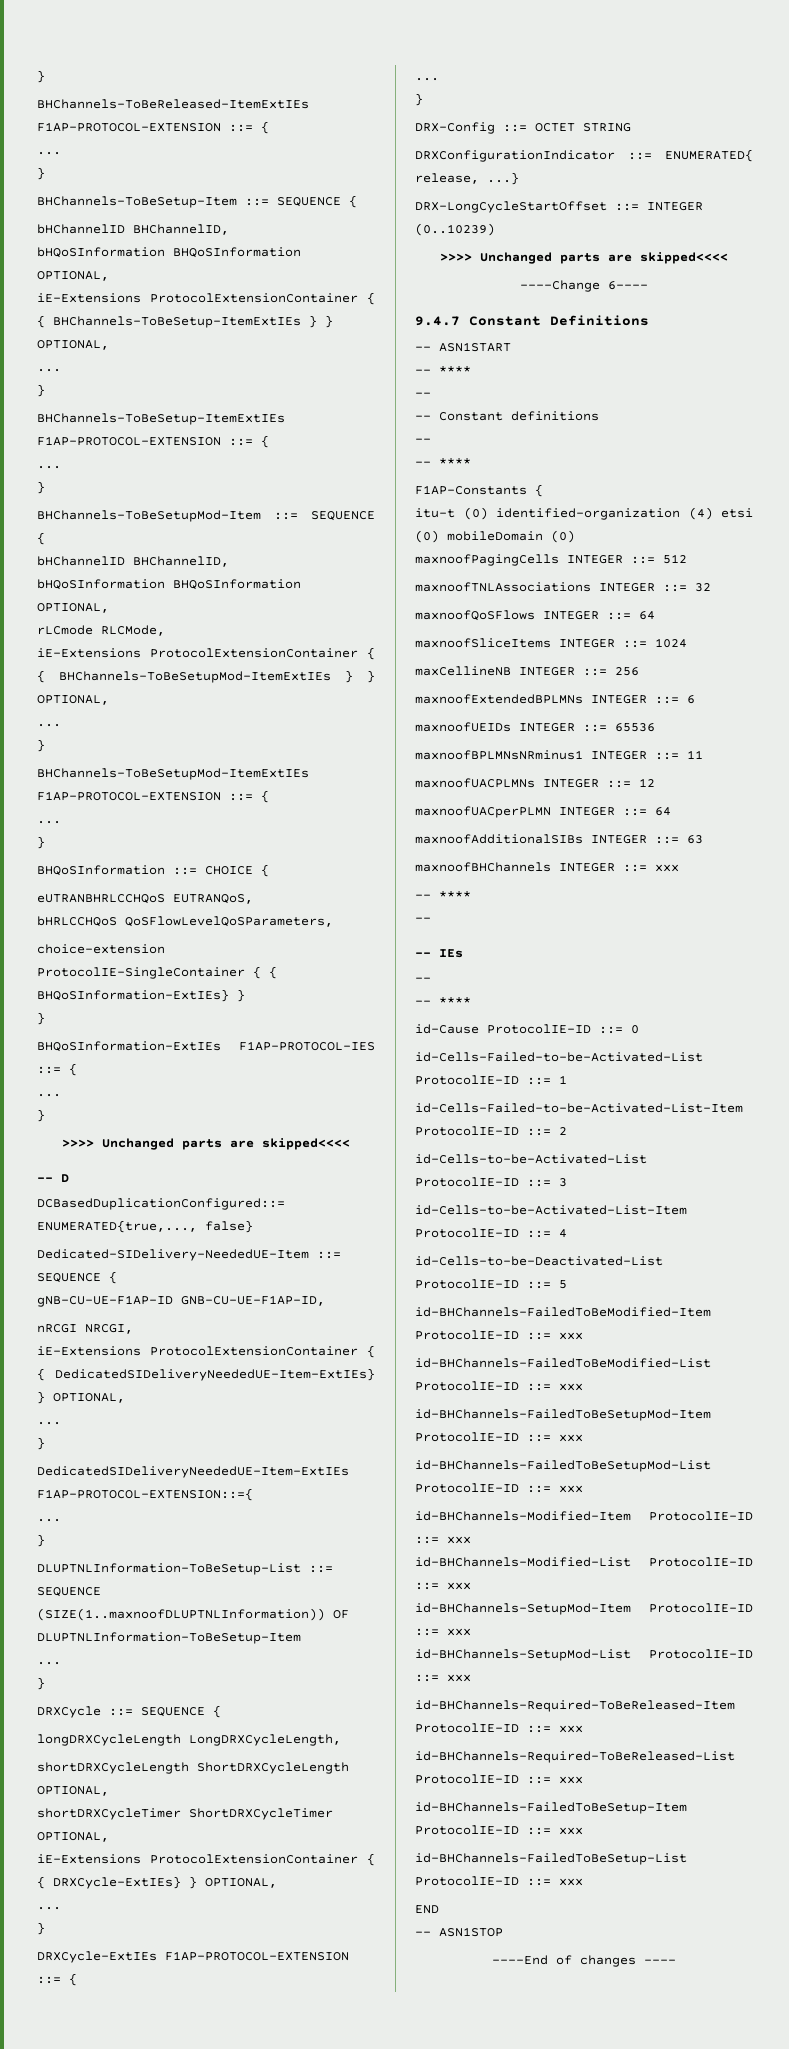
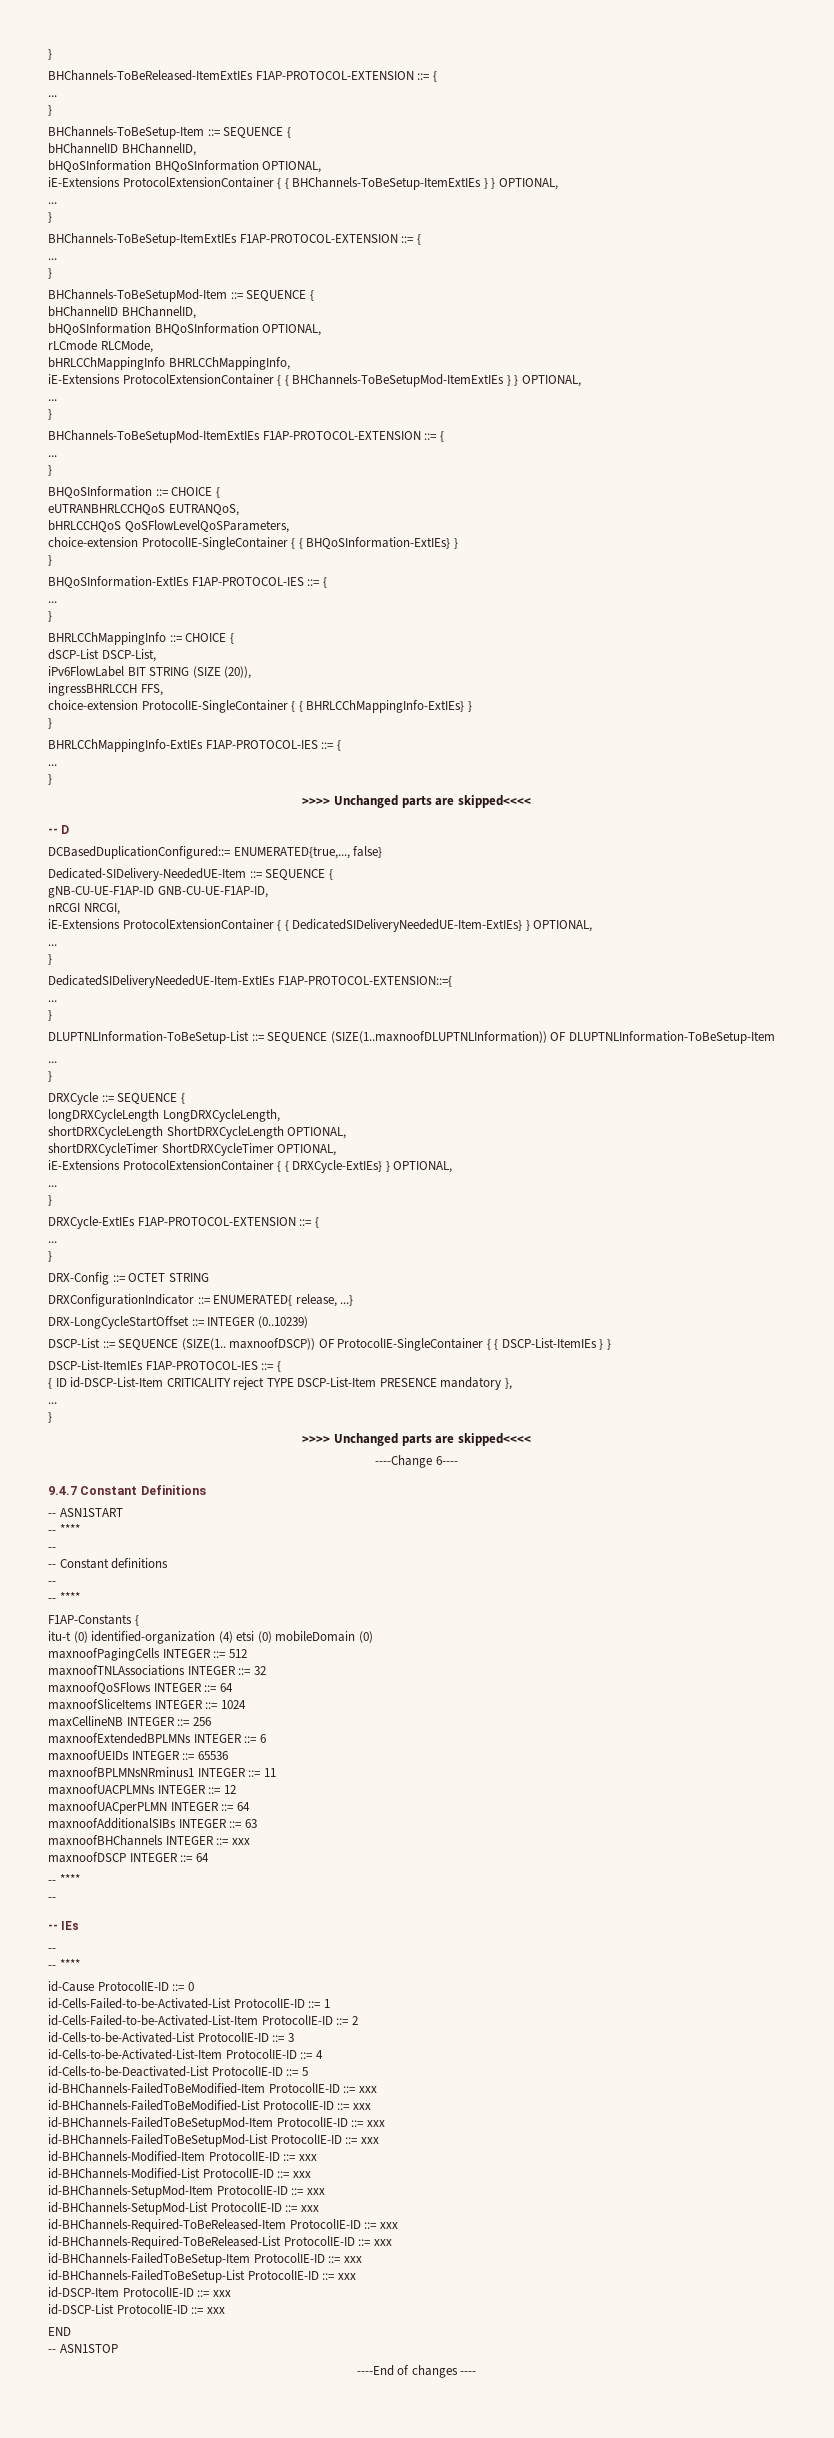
(165, 630) none -> [48,357,290,370] // bHRLCChMappingInfo BHRLCChMappingInfo,
(45, 1115) none -> [48,632,234,645] [48,649,156,662] [48,666,252,679] [48,683,163,696] [48,700,472,713] [48,718,52,729] [48,739,341,752] [48,764,57,766] [48,774,52,785] // BHRLCChMappingInfo ::= CHOICE { // dSCP-List DSCP-List, // iPv6FlowLabel BIT STRING (SIZE (20)), // ingressBHRLCCH FFS, // choice-extension ProtocolIE-SingleContainer { { BHRLCChMappingInfo-ExtIEs} } // } // BHRLCChMappingInfo-ExtIEs F1AP-PROTOCOL-IES ::= { // ... // }
(495, 229) none -> [48,1338,611,1351] [48,1360,281,1372] [48,1377,512,1390] [48,1402,57,1404] [48,1412,52,1423] // DSCP-List ::= SEQUENCE (SIZE(1.. maxnoofDSCP)) OF ProtocolIE-SingleContainer { { DSCP-List-ItemIEs } } // DSCP-List-ItemIEs F1AP-PROTOCOL-IES ::= { // { ID id-DSCP-List-Item CRITICALITY reject TYPE DSCP-List-Item PRESENCE mandatory }, // ... // }
(679, 868) none -> [48,1852,209,1863] // maxnoofDSCP INTEGER ::= 64
(583, 1882) none -> [48,2287,231,2298] [48,2304,225,2315] // id-DSCP-Item ProtocolIE-ID ::= xxx // id-DSCP-List ProtocolIE-ID ::= xxx

